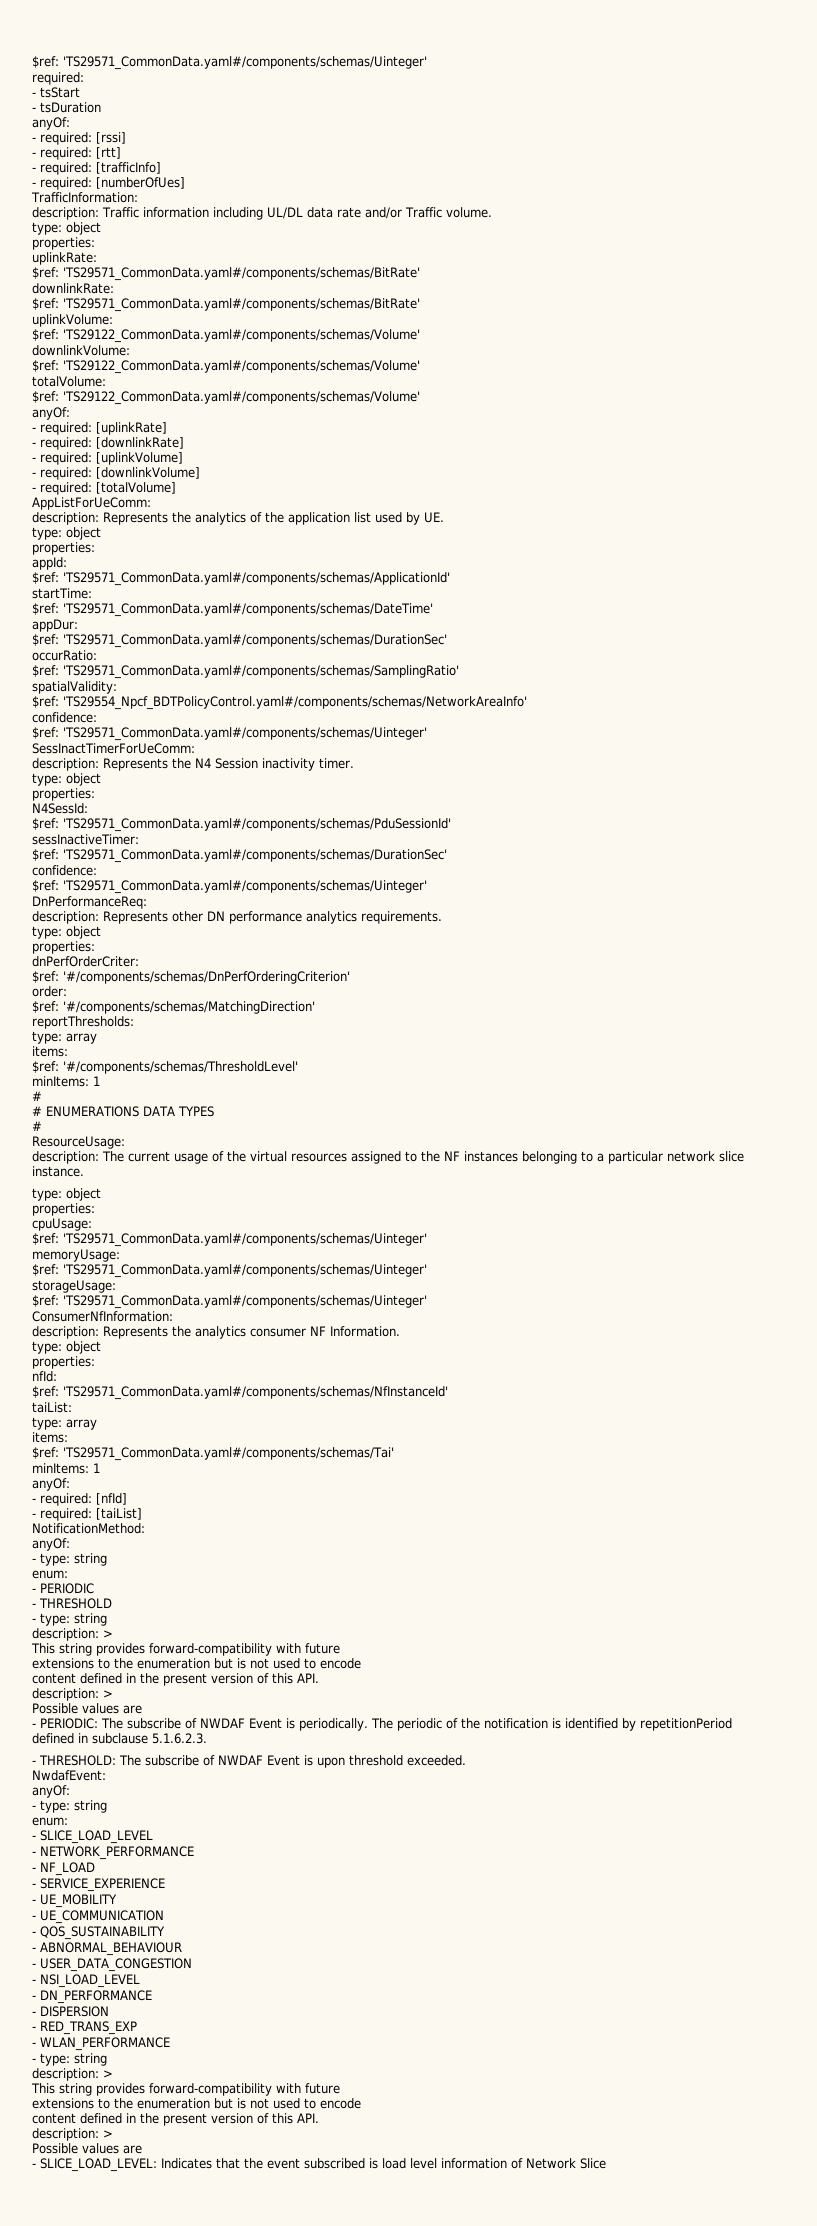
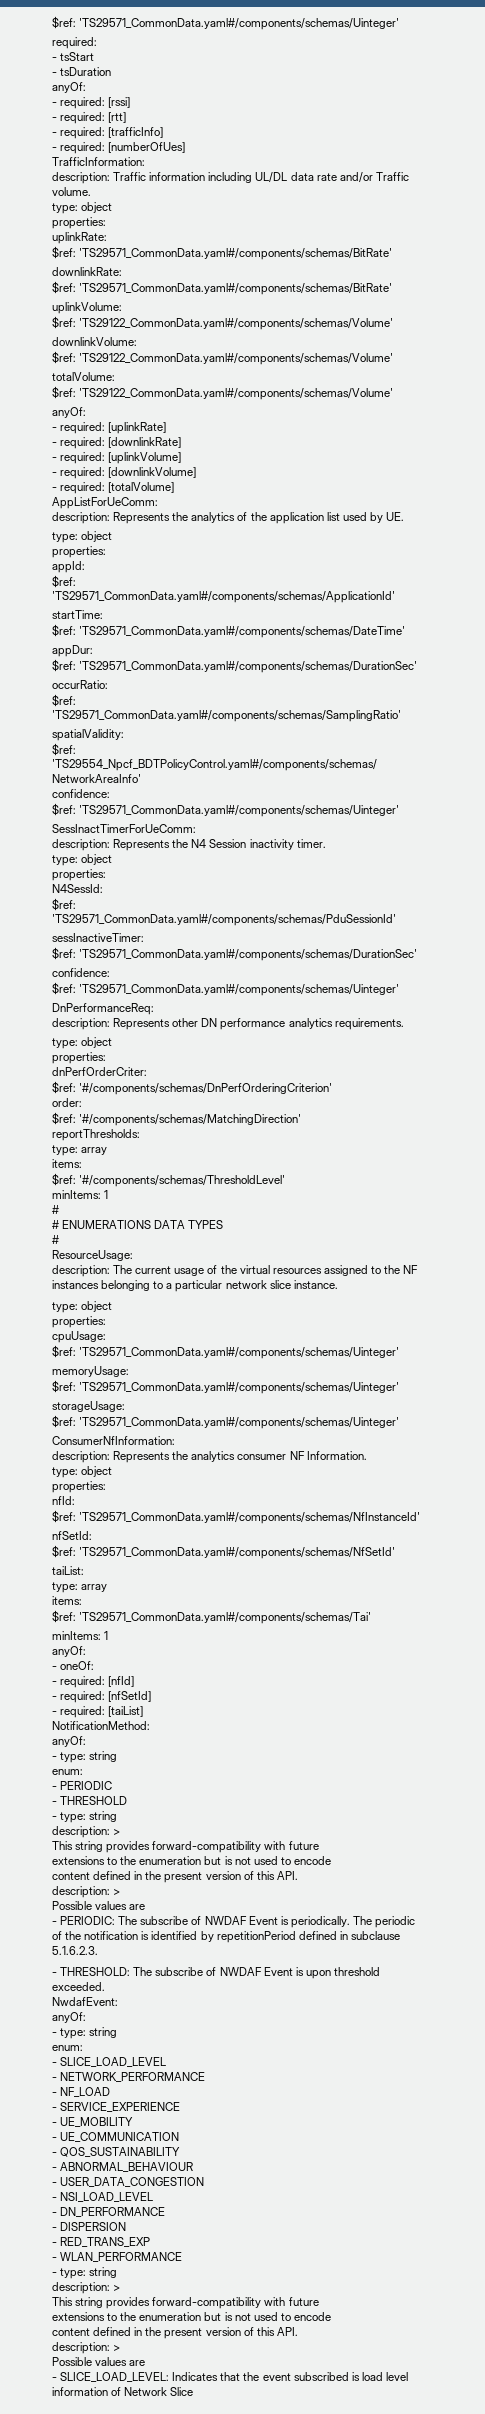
(448, 1393) none -> [52,1531,92,1540] [52,1545,396,1559] // nfSetId: // $ref: 'TS29571_CommonData.yaml#/components/schemas/NfSetId'
(70, 1484) none -> [52,1661,95,1670] // - oneOf:
(127, 1499) none -> [52,1691,152,1703] // - required: [nfSetId]

